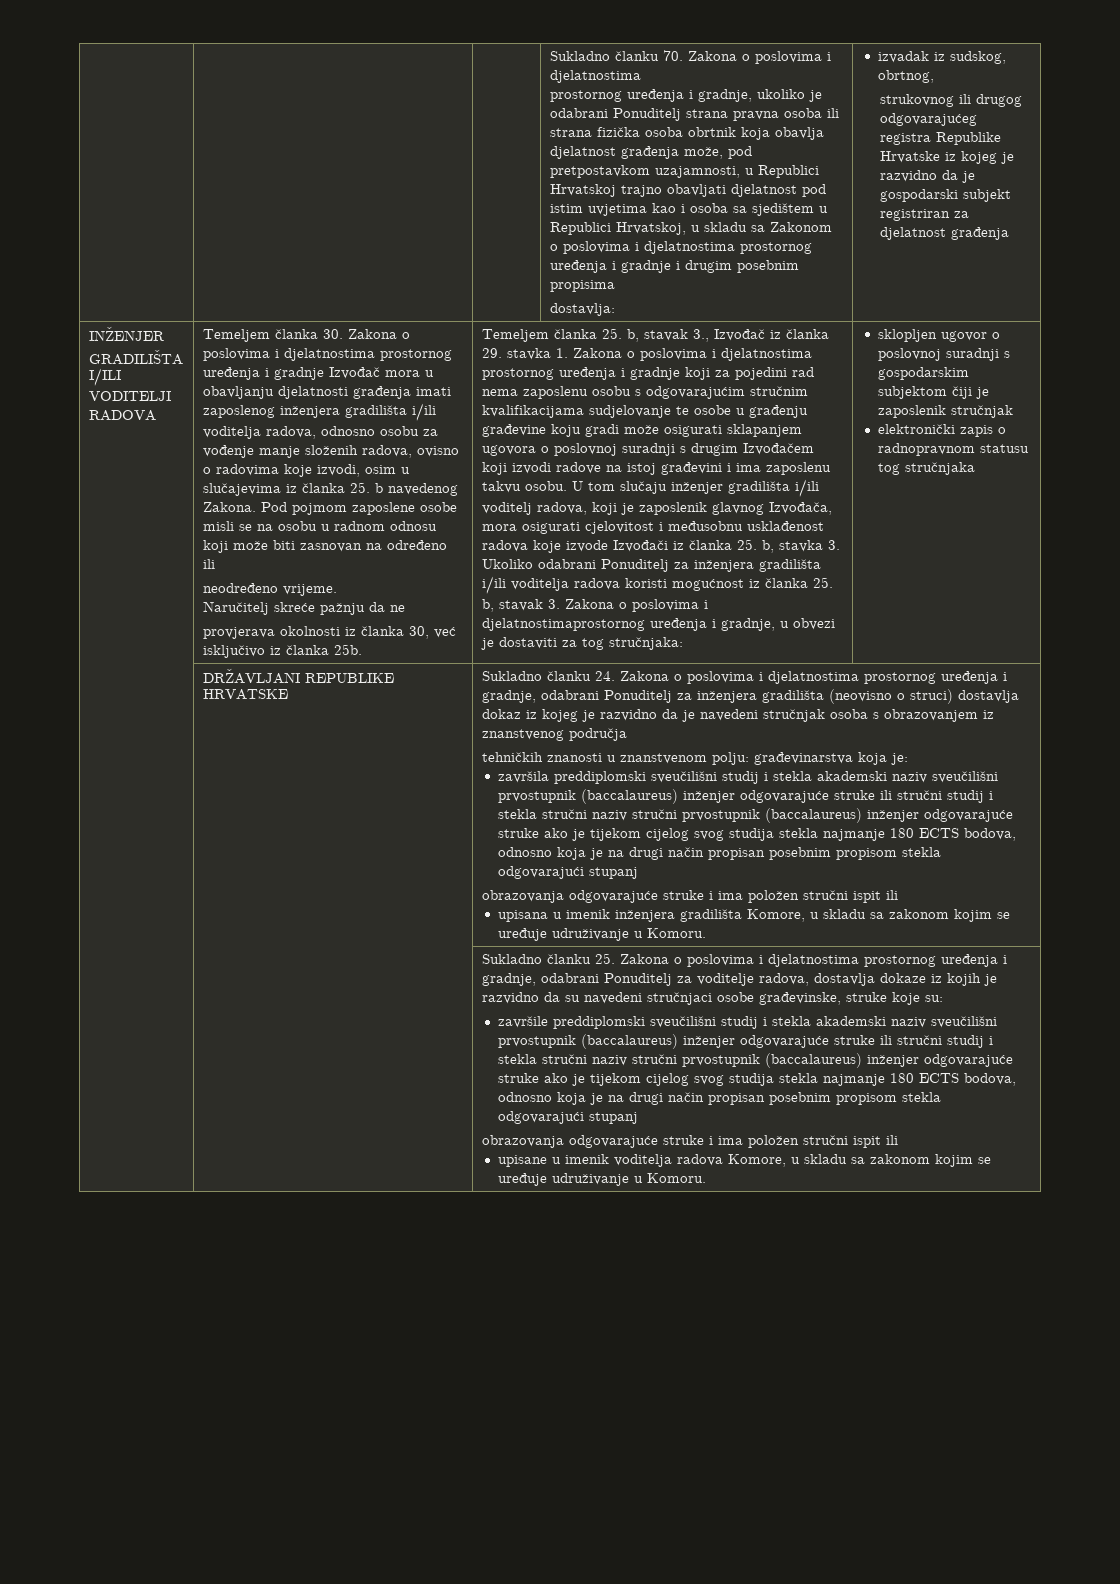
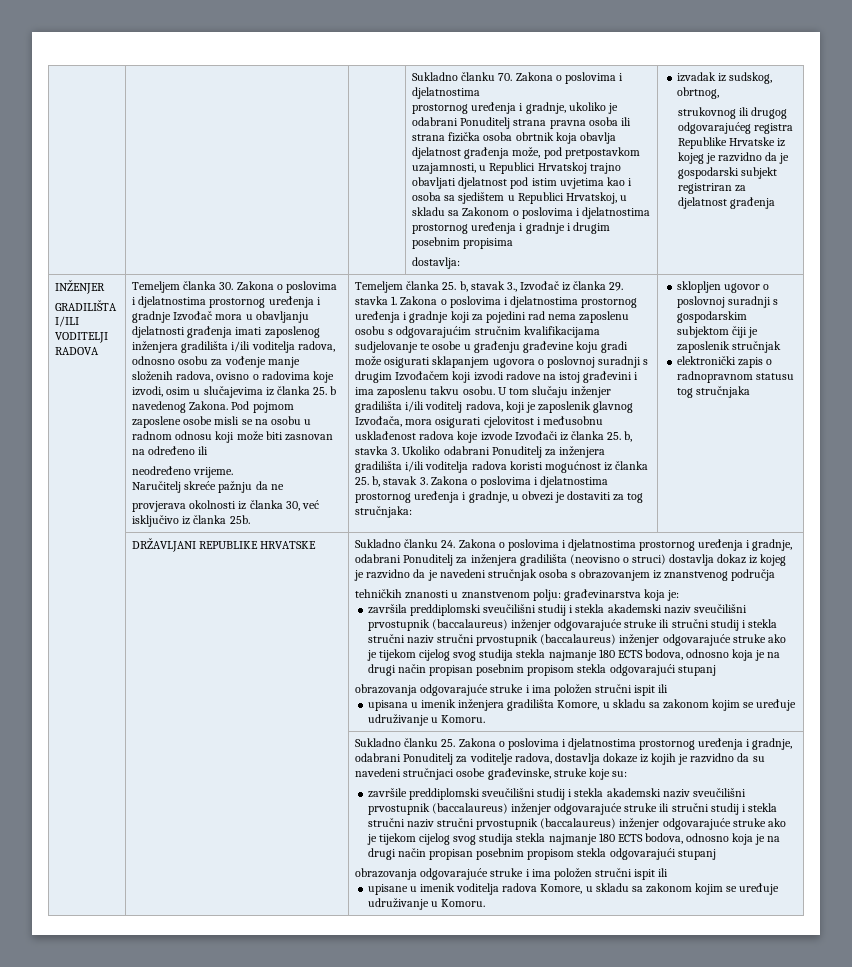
[481,618,645,631] djelatnostimaprostornog -> [540,476,609,488] [355,493,412,503] djelatnostima prostornog

